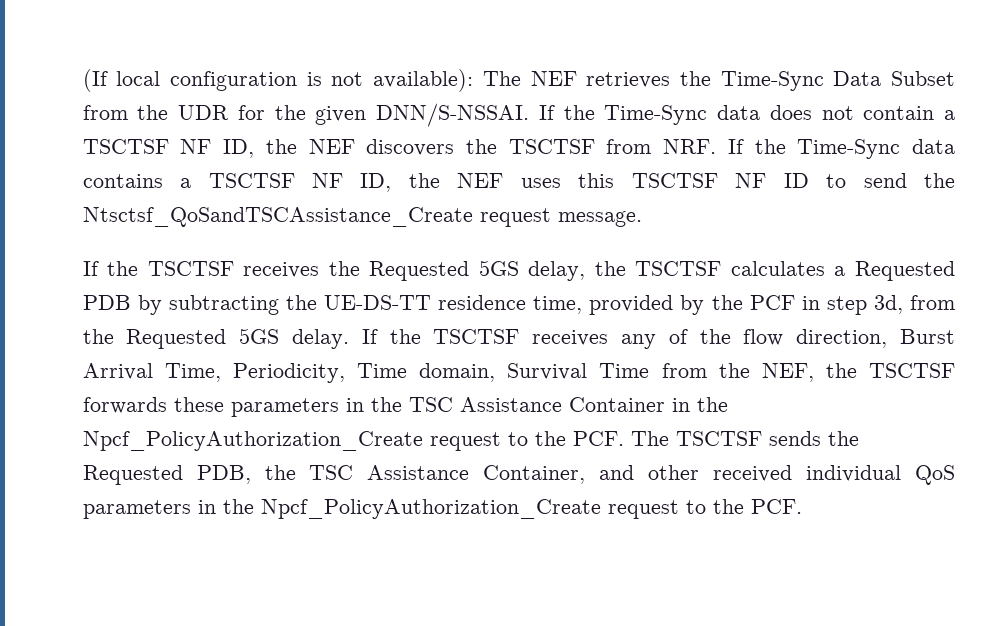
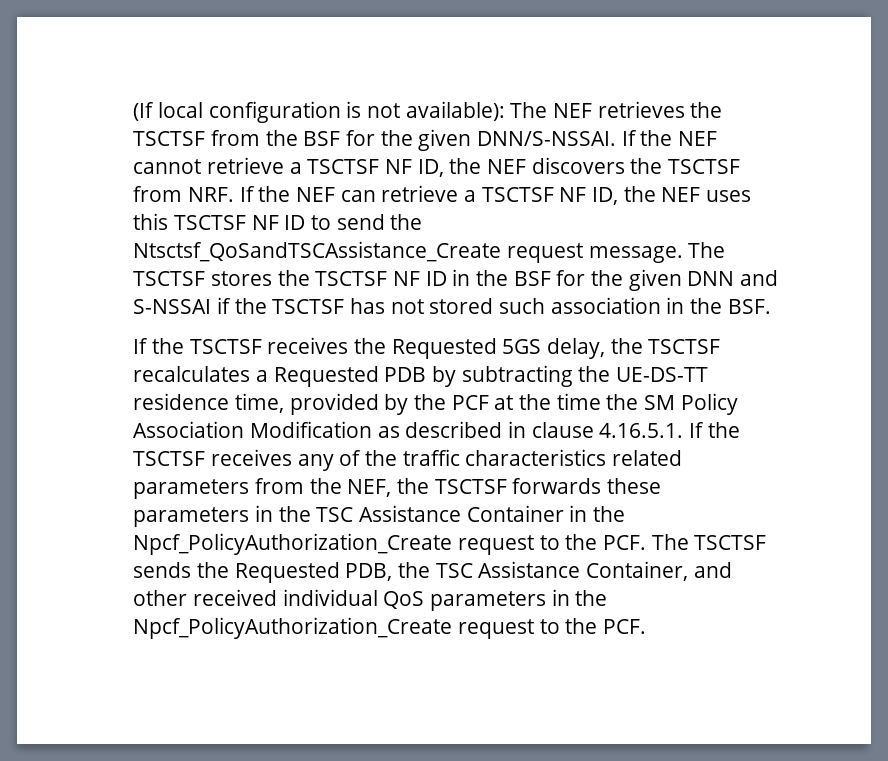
[720,71,956,91] [82,105,230,120] Time-Sync Data Subset from the UDR -> [133,130,341,146] TSCTSF from the BSF
[604,105,935,125] Time-Sync data does not contain -> [677,131,717,146] [133,157,284,174] NEF cannot retrieve
[797,139,956,159] [82,174,163,188] Time-Sync data contains -> [295,185,459,202] NEF can retrieve
(642, 219) none -> [688,242,726,258] [133,269,778,291] [133,297,771,314] The TSCTSF stores the TSCTSF NF ID in the BSF for the given DNN and S-NSSAI if the TSCTSF has not stored such association in the BSF.
[730,261,825,276] calculates -> [133,366,251,382] recalculates
[801,295,956,315] [82,328,350,349] in step 3d, from the Requested 5GS delay. -> [494,393,738,415] [133,421,684,438] at the time the SM Policy Association Modification as described in clause 4.16.5.1.
[743,329,955,348] [82,363,650,383] flow direction, Burst Arrival Time, Periodicity, Time domain, Survival Time -> [402,449,682,466] [133,479,250,499] traffic characteristics related parameters

